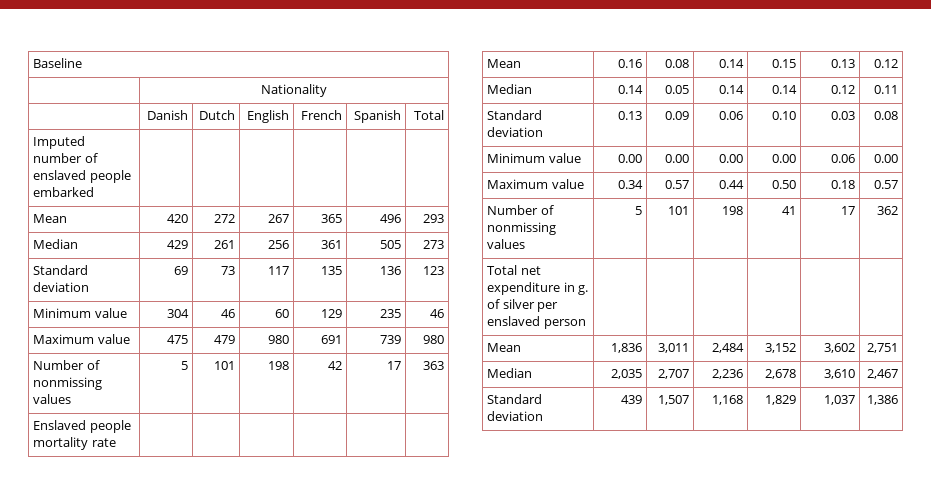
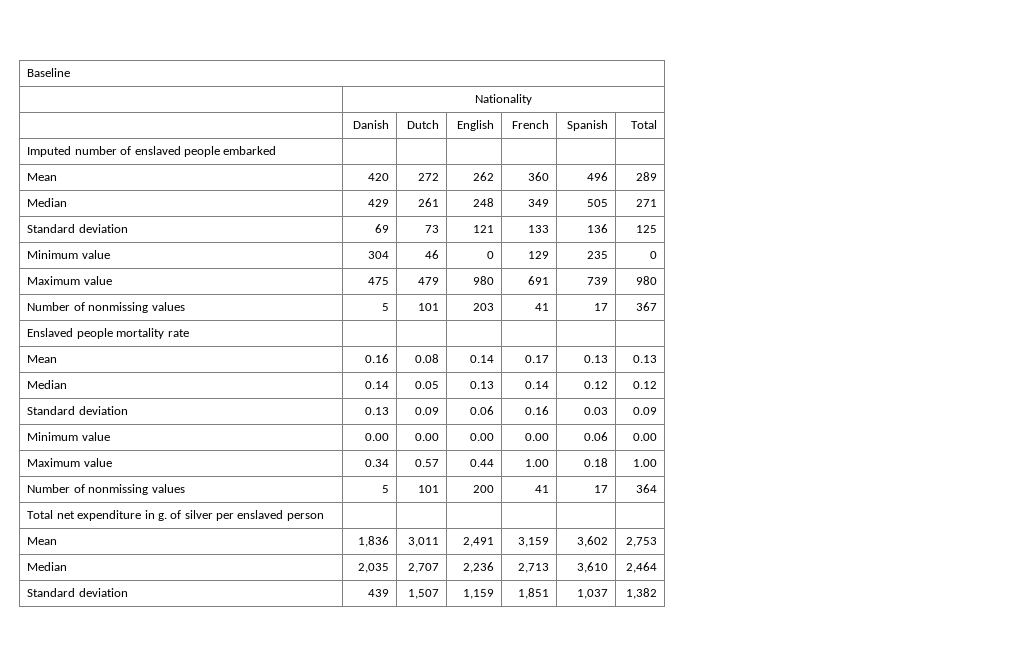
[267,214,289,223] [320,214,342,223] 267 | 365 -> [472,172,494,181] [527,172,549,181] 262 | 360
[422,214,444,223] 293 -> [635,172,657,181] 289
[267,240,289,249] [320,240,342,249] 256 | 361 -> [472,198,494,207] [527,199,549,207] 248 | 349
[422,240,444,249] 273 -> [635,199,657,207] 271
[267,266,289,275] [320,266,342,275] 117 | 135 -> [472,225,494,233] [527,225,549,233] 121 | 133
[422,266,444,275] 123 -> [635,225,657,233] 125
[274,309,289,318] 60 -> [486,251,494,259] 0
[429,309,444,318] 46 -> [649,251,657,259] 0
[267,361,289,370] [327,361,342,370] [386,361,401,370] [422,361,444,370] 198 | 42 | 17 | 363 -> [472,303,494,311] [534,303,549,311] [593,303,608,311] [635,302,657,311] 203 | 41 | 17 | 367
[771,59,796,68] [830,59,855,68] [873,59,898,68] 0.15 | 0.13 | 0.12 -> [524,355,549,363] [583,355,608,363] [632,355,657,363] 0.17 | 0.13 | 0.13
[718,85,744,94] 0.14 -> [469,381,494,389] 0.13
[873,85,898,94] 0.11 -> [632,381,657,389] 0.12
[771,111,796,120] 0.10 -> [524,406,549,415] 0.16
[873,111,898,120] 0.08 -> [632,407,657,415] 0.09
[771,180,796,189] 0.50 -> [524,459,549,467] 1.00
[873,180,898,189] [487,205,554,215] [487,222,557,235] [487,239,526,249] [634,206,642,215] [667,206,689,215] [721,206,743,215] [781,206,796,215] [840,206,855,215] [876,206,898,215] 0.57 // Number of nonmissing values | 5 | 101 | 198 | 41 | 17 | 362 -> [632,459,657,467] [27,484,185,495] [381,485,389,493] [417,485,439,493] [472,485,494,493] [534,485,549,493] [593,485,608,493] [635,484,657,493] 1.00 // Number of nonmissing values | 5 | 101 | 200 | 41 | 17 | 364
[711,343,744,353] [764,343,796,353] 2,484 | 3,152 -> [462,537,494,547] [517,537,549,547] 2,491 | 3,159
[866,343,898,353] 2,751 -> [625,537,657,547] 2,753
[764,369,796,379] 2,678 -> [517,563,549,573] 2,713
[866,369,898,379] 2,467 -> [625,562,657,573] 2,464
[711,395,743,405] [764,395,796,405] 1,168 | 1,829 -> [462,589,494,599] [517,588,549,599] 1,159 | 1,851
[866,395,898,405] 1,386 -> [625,588,657,599] 1,382

